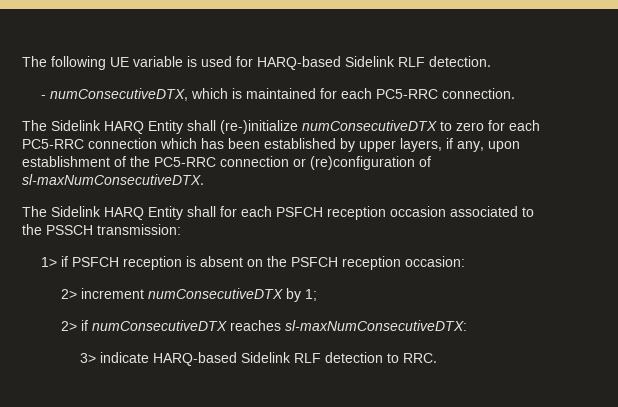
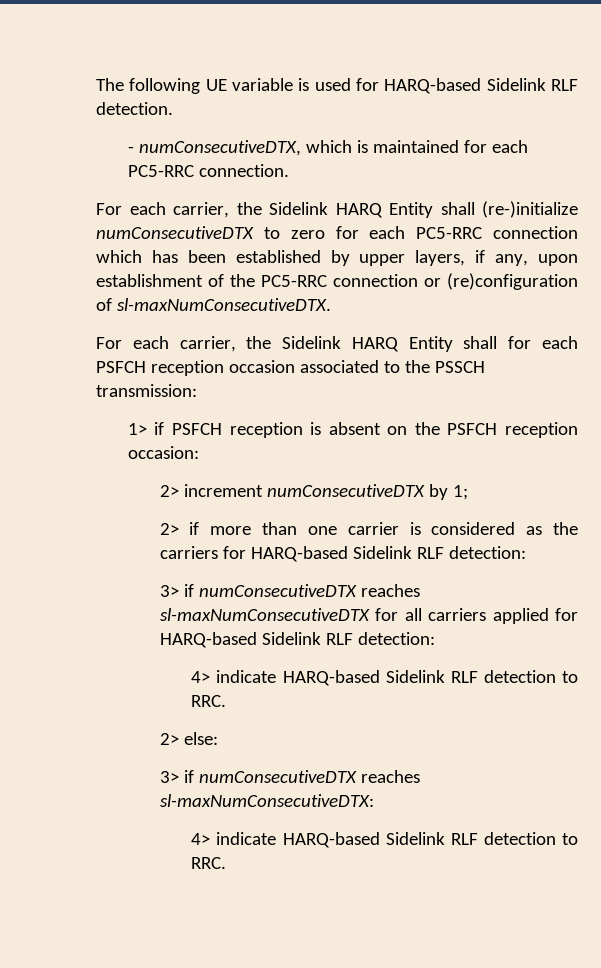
[22,120,47,131] The -> [96,202,262,218] For each carrier, the
[22,206,47,217] The -> [96,336,272,352] For each carrier, the
[91,320,467,331] [79,352,437,366] numConsecutiveDTX reaches sl-maxNumConsecutiveDTX: // 3> indicate HARQ-based Sidelink RLF detection to RRC. -> [210,522,578,535] [159,546,526,562] [159,584,420,597] [159,608,579,624] [159,632,435,648] [191,670,578,686] [191,695,227,707] [159,732,218,745] [159,770,420,783] [159,794,374,807] [191,832,578,848] [191,857,227,869] more than one carrier is considered as the carriers for HARQ-based Sidelink RLF detection: // 3> if numConsecutiveDTX reaches sl-maxNumConsecutiveDTX for all carriers applied for HARQ-based Sidelink RLF detection: // 4> indicate HARQ-based Sidelink RLF detection to RRC. // 2> else: // 3> if numConsecutiveDTX reaches sl-maxNumConsecutiveDTX: // 4> indicate HARQ-based Sidelink RLF detection to RRC.

